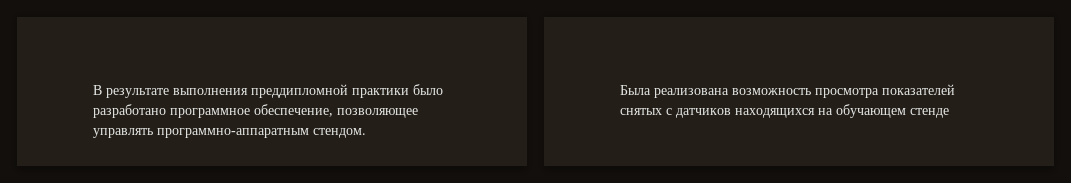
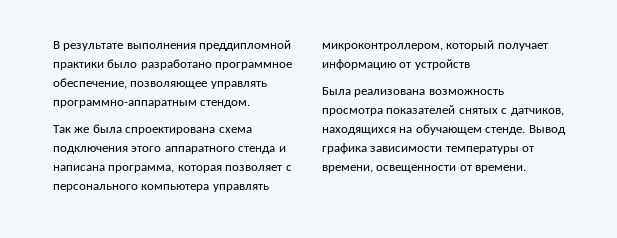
(366, 133) none -> [53,124,252,135] [53,146,286,154] [53,165,292,173] [53,184,269,192] [322,40,548,51] [322,59,470,70] // Так же была спроектирована схема подключения этого аппаратного стенда и написана программа, которая позволяет с персонального компьютера управлять микроконтроллером, который получает информацию от устройств
[676,108,731,118] датчиков -> [510,108,564,116] датчиков,
[910,108,949,118] стенде -> [485,125,566,135] [322,143,535,154] [322,165,527,173] стенде. Вывод графика зависимости температуры от времени, освещенности от времени.

